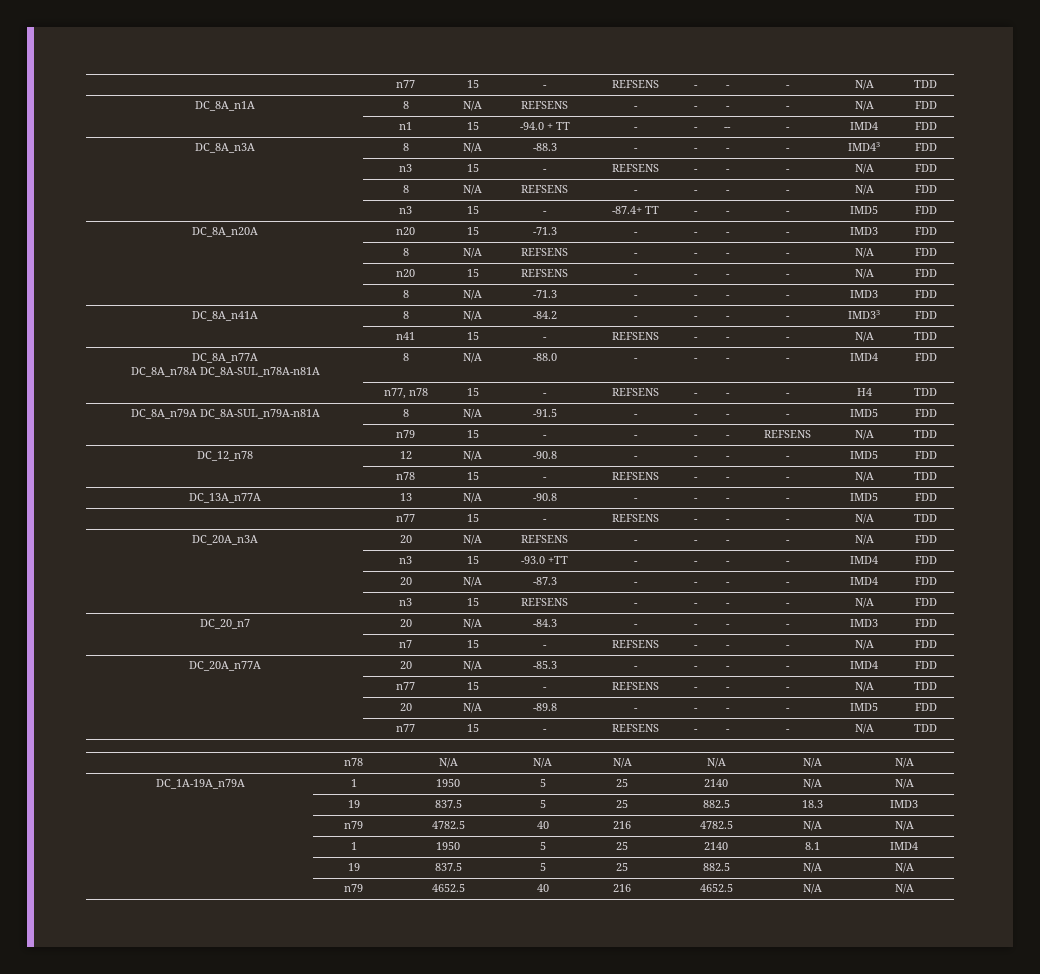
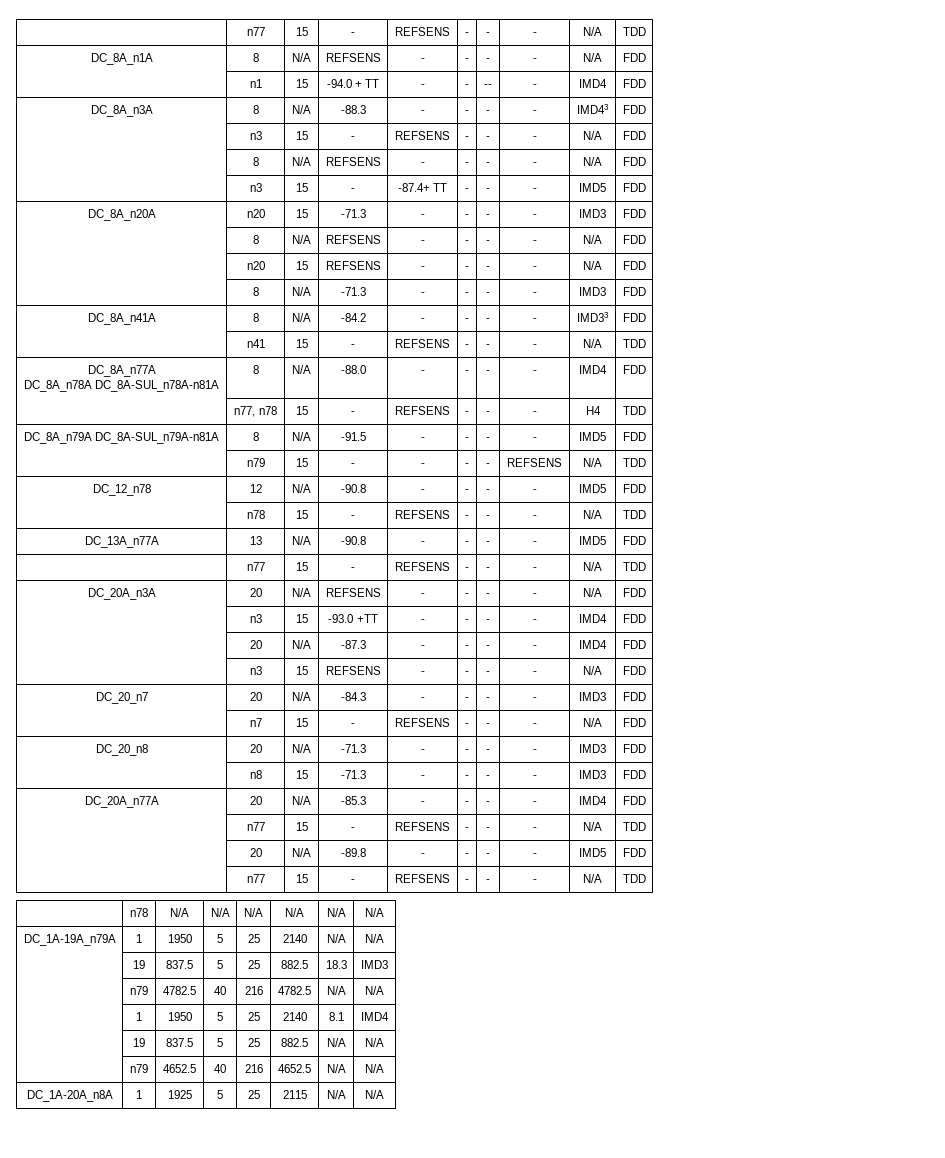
(937, 644) none -> [95,744,148,756] [249,744,262,753] [292,744,311,753] [340,744,366,753] [420,749,425,753] [465,749,469,753] [486,749,490,753] [532,749,537,753] [579,744,606,753] [622,744,646,753] [249,770,262,779] [295,770,308,779] [340,770,366,779] [420,775,425,779] [465,775,469,779] [486,775,490,779] [532,775,537,779] [579,770,606,779] [622,770,646,779] // DC_20_n8 | 20 | N/A | -71.3 | - | - | - | - | IMD3 | FDD // | n8 | 15 | -71.3 | - | - | - | - | IMD3 | FDD
(914, 889) none -> [26,1090,113,1102] [136,1090,142,1099] [167,1090,192,1099] [217,1090,223,1099] [247,1090,260,1099] [282,1090,307,1099] [326,1090,346,1099] [365,1090,384,1099] // DC_1A-20A_n8A | 1 | 1925 | 5 | 25 | 2115 | N/A | N/A

